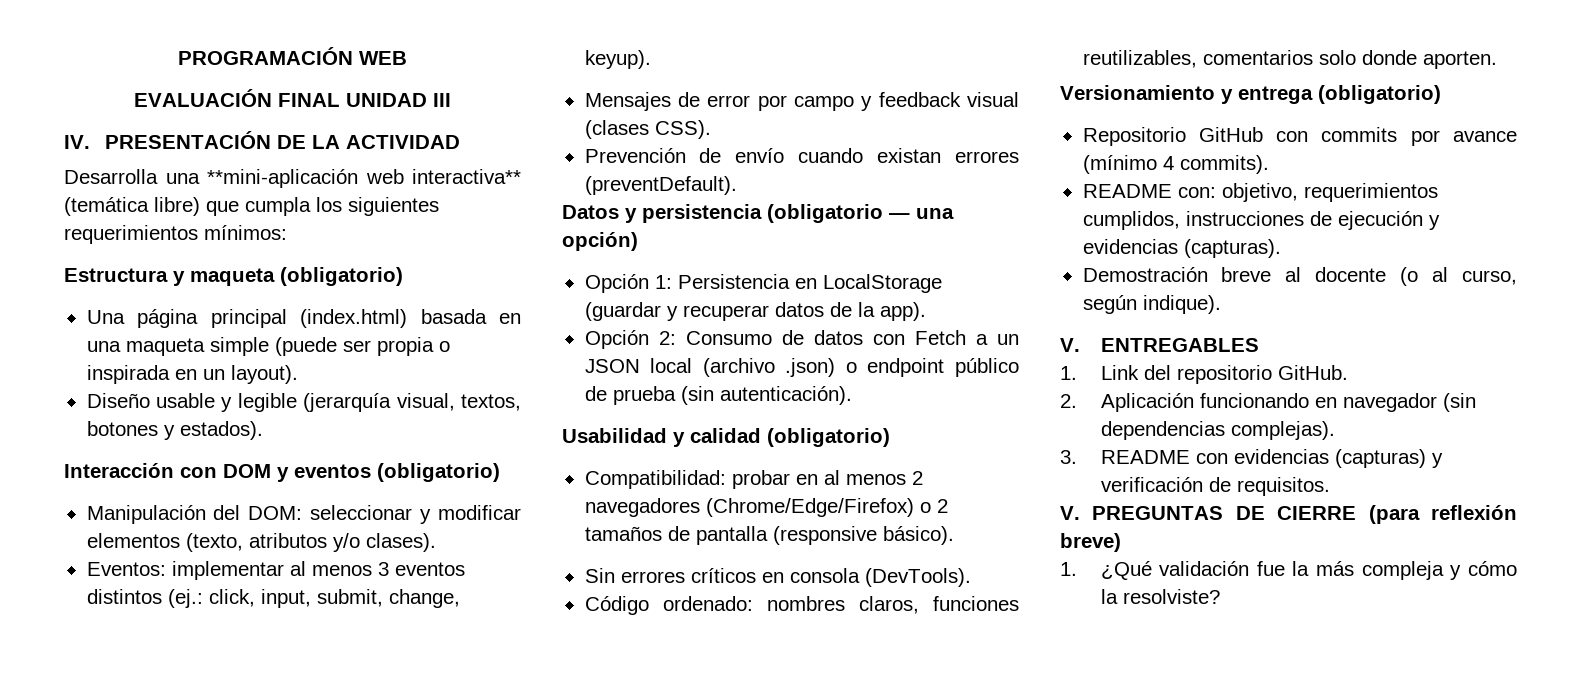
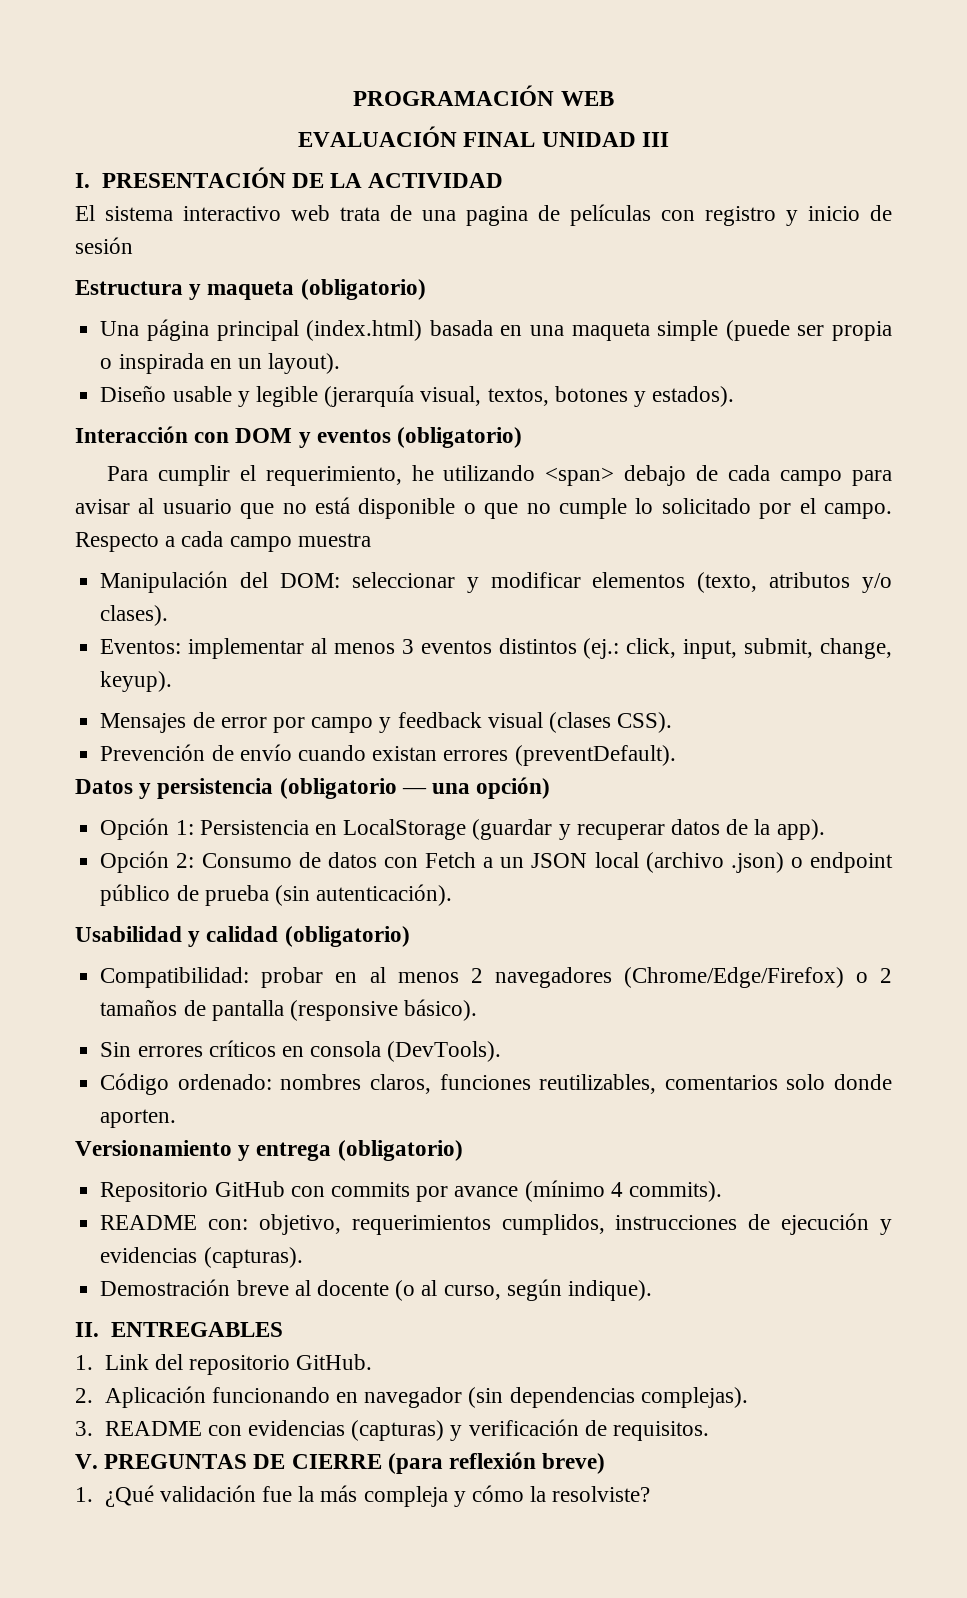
[64,135,90,149] IV. -> [75,173,90,188] I.
[64,169,521,188] [64,197,439,216] [64,225,287,244] Desarrolla una **mini-aplicación web interactiva** (temática libre) que cumpla los siguientes requerimientos mínimos: -> [75,204,892,226] [75,237,133,254] El sistema interactivo web trata de una pagina de películas con registro y inicio de sesión
(500, 472) none -> [106,465,893,486] [75,497,892,519] [75,531,371,552] // Para cumplir el requerimiento, he utilizando <span> debajo de cada campo para avisar al usuario que no está disponible o que no cumple lo solicitado por el campo. Respecto a cada campo muestra
[1060,338,1080,352] V. -> [75,1322,99,1337] II.

